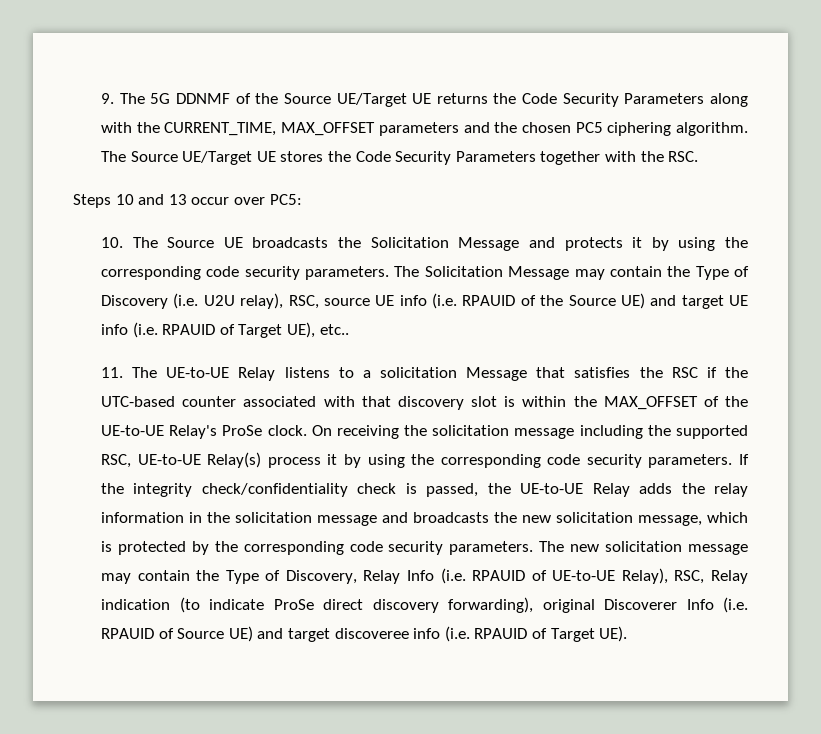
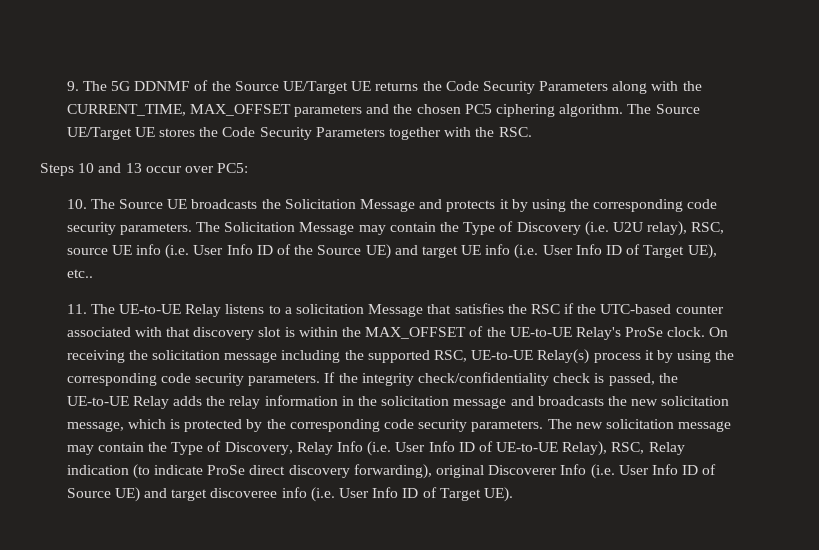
[462,295,516,306] RPAUID -> [193,244,273,255] User Info ID
[162,324,216,335] RPAUID -> [542,244,623,255] User Info ID
[472,570,526,581] RPAUID -> [395,441,475,452] User Info ID
[101,628,155,639] RPAUID -> [618,464,699,475] User Info ID
[474,628,528,639] RPAUID -> [338,487,419,498] User Info ID

